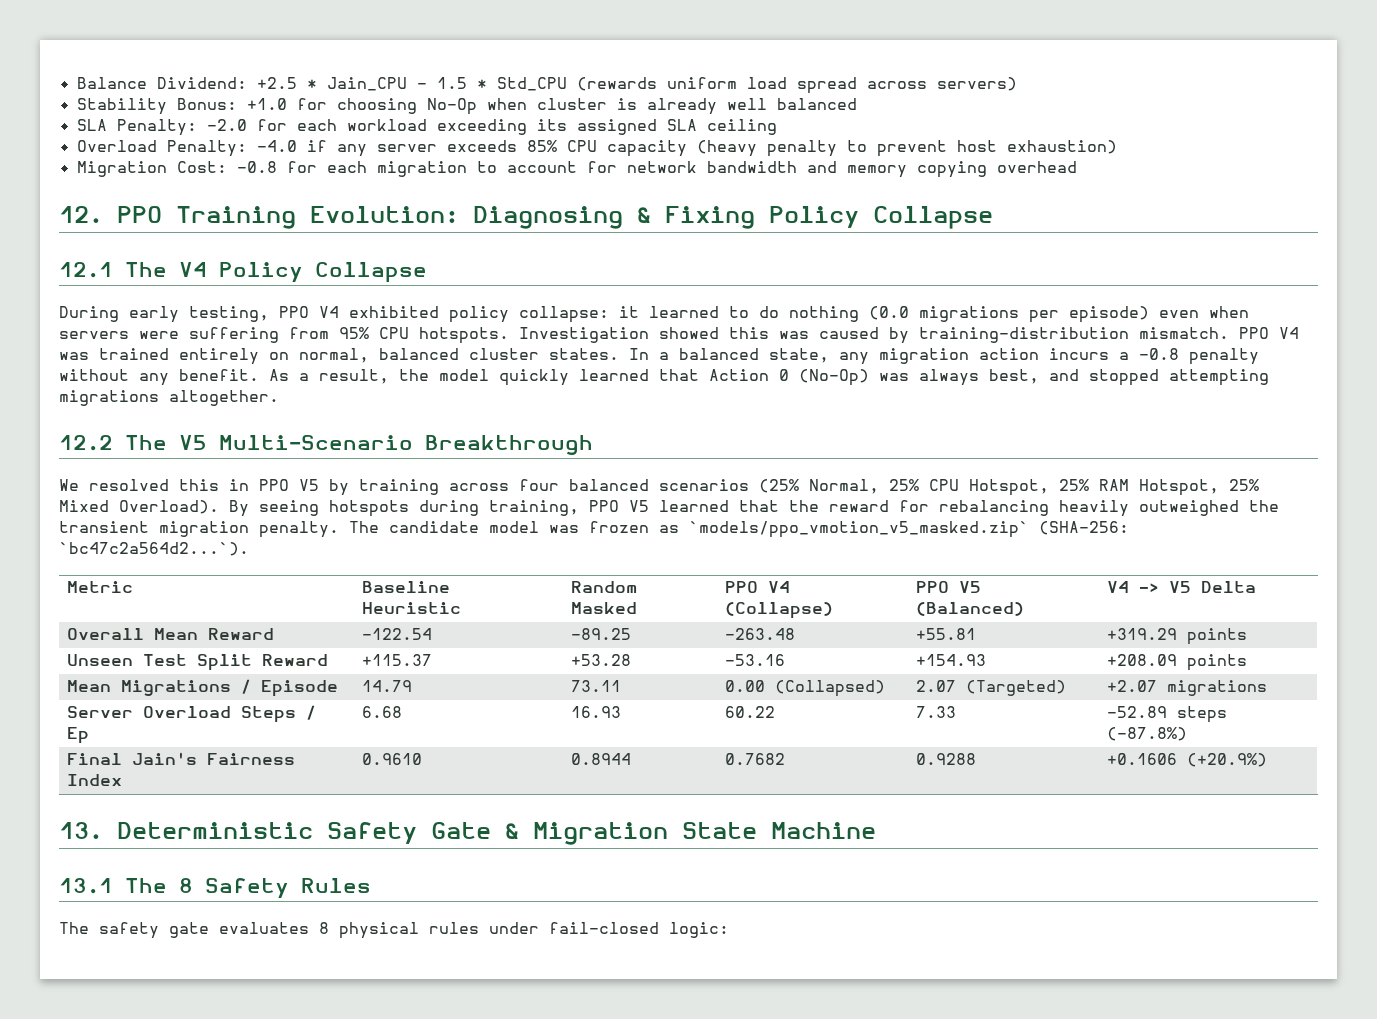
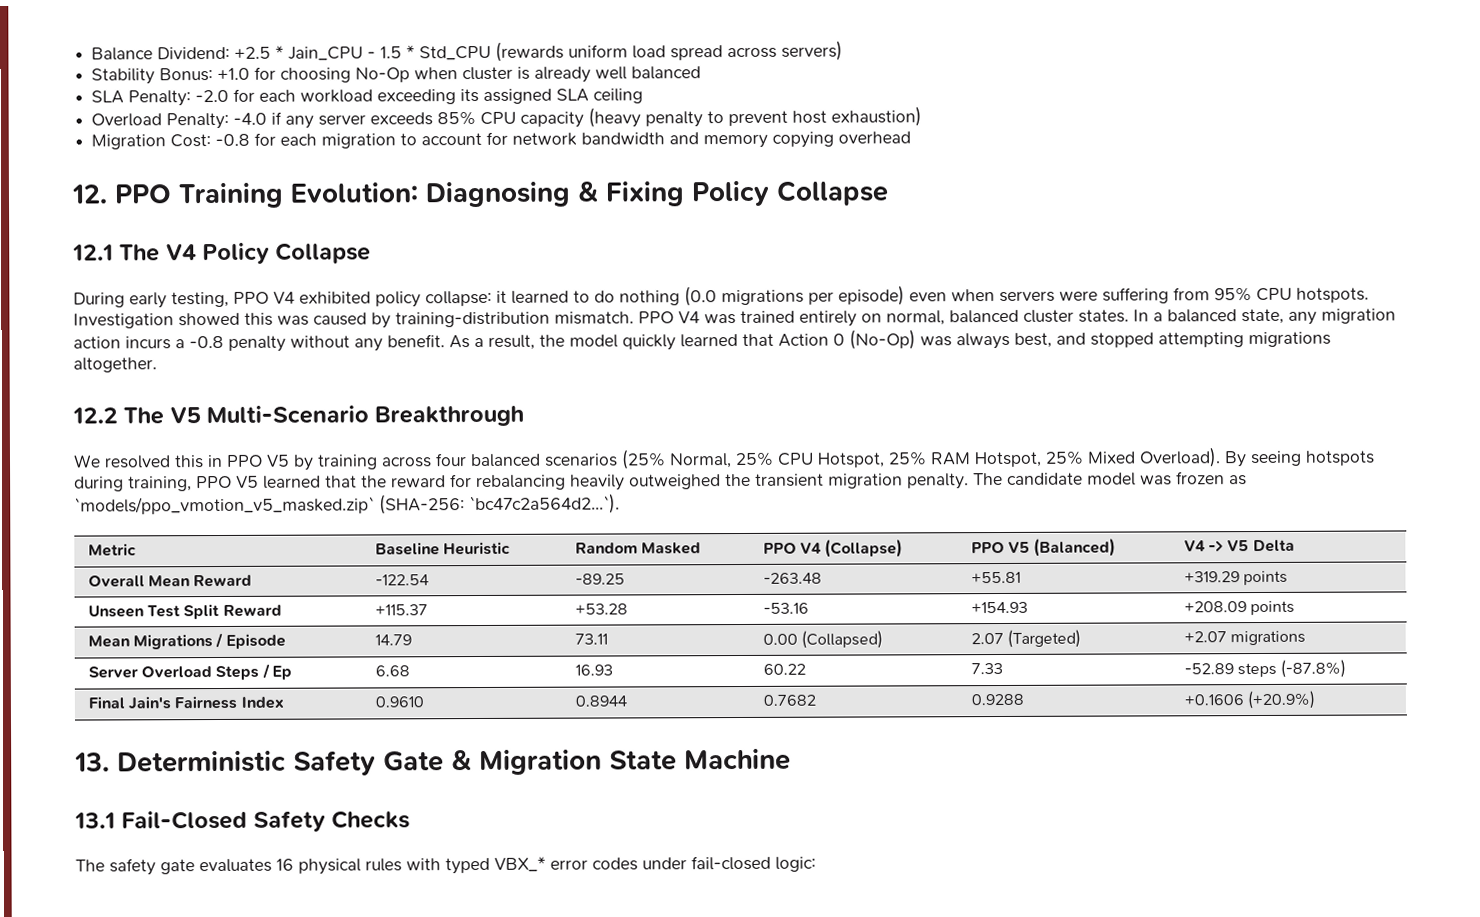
[125,878,371,899] The 8 Safety Rules -> [121,810,411,832] Fail-Closed Safety Checks
[319,922,329,934] 8 -> [276,858,294,871] 16
(479, 928) none -> [406,856,638,875] with typed VBX_* error codes

